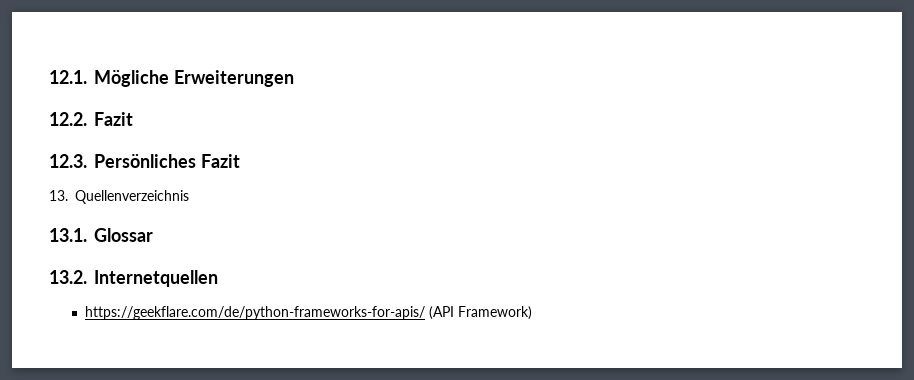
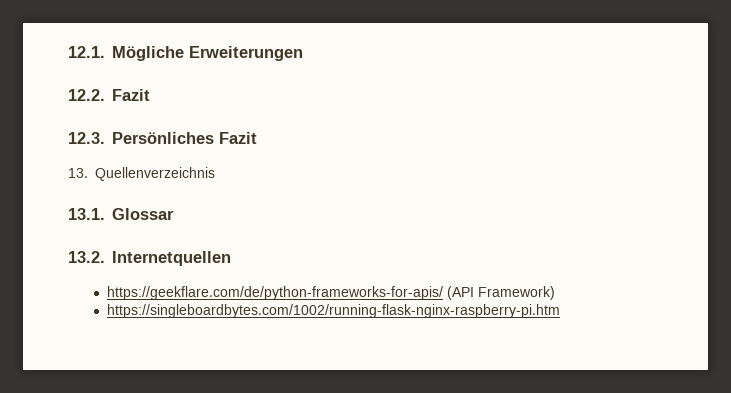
(532, 313) none -> [106,304,560,318] // https://singleboardbytes.com/1002/running-flask-nginx-raspberry-pi.htm

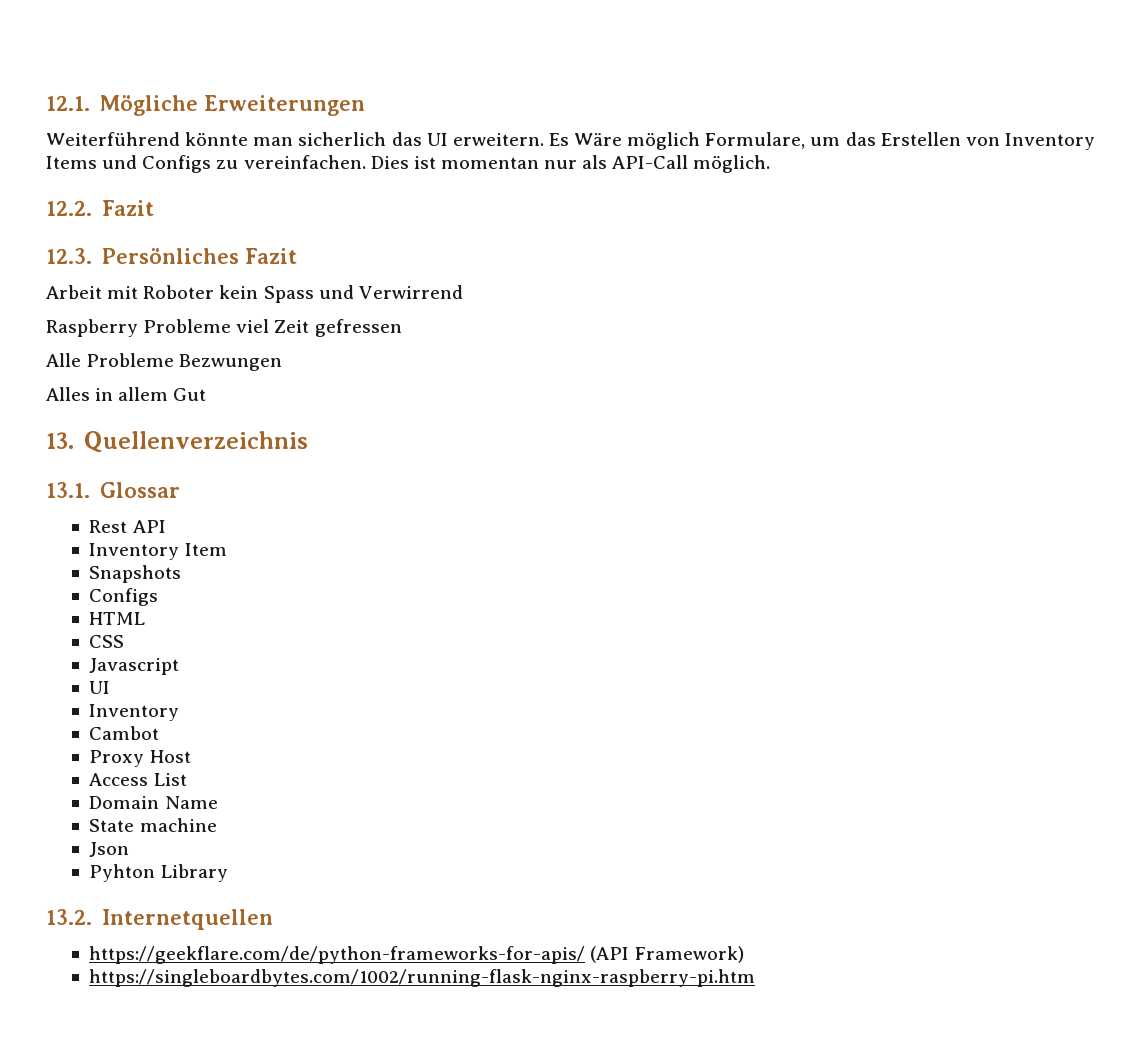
(303, 53) none -> [46,132,1095,150] [46,155,771,173] // Weiterführend könnte man sicherlich das UI erweitern. Es Wäre möglich Formulare, um das Erstellen von Inventory Items und Configs zu vereinfachen. Dies ist momentan nur als API-Call möglich.
[68,167,215,181] [68,208,174,220] 13. Quellenverzeichnis // 13.1. Glossar -> [46,285,463,303] [46,319,402,337] [46,353,283,371] [46,387,207,401] [46,431,308,453] [46,482,180,498] [89,520,166,533] [89,543,227,560] [89,565,182,583] [89,588,159,606] [89,612,146,625] [89,635,125,648] [89,658,180,675] [89,681,111,694] [89,704,180,721] [89,726,160,740] [89,750,191,767] [89,773,187,786] [89,796,218,809] [89,818,217,832] [89,842,130,857] [89,864,228,882] Arbeit mit Roboter kein Spass und Verwirrend // Raspberry Probleme viel Zeit gefressen // Alle Probleme Bezwungen // Alles in allem Gut // 13. Quellenverzeichnis // 13.1. Glossar // Rest API // Inventory Item // Snapshots // Configs // HTML // CSS // Javascript // UI // Inventory // Cambot // Proxy Host // Access List // Domain Name // State machine // Json // Pyhton Library

